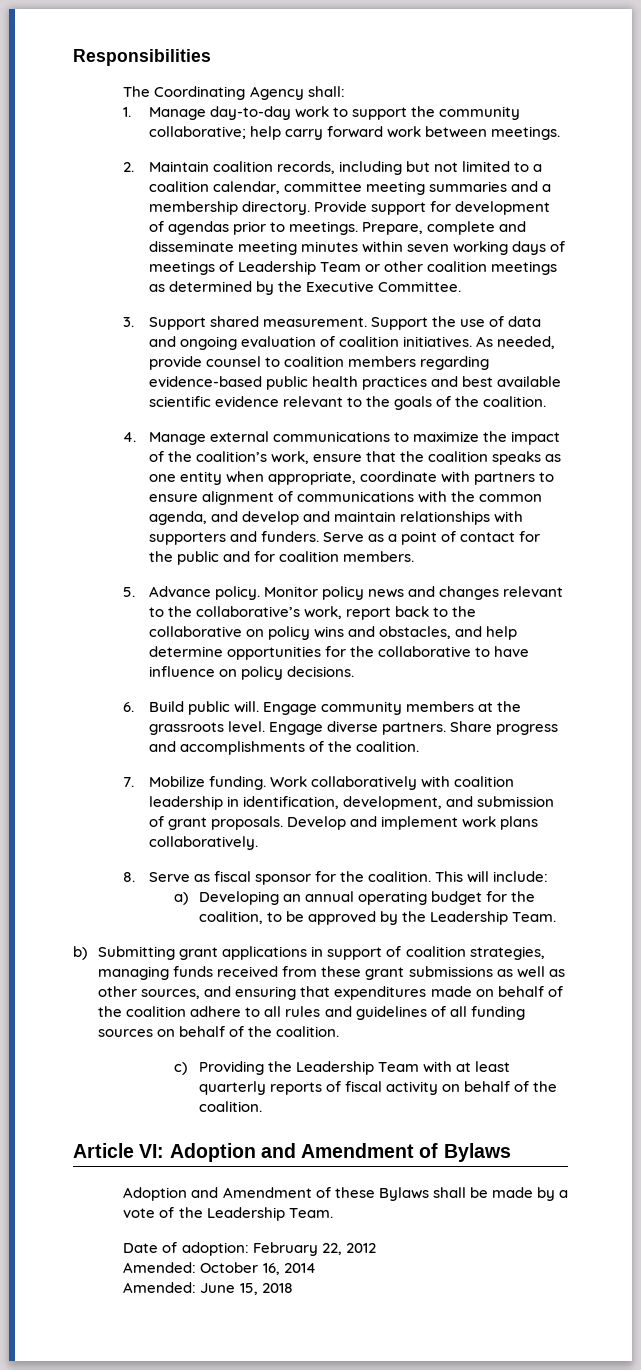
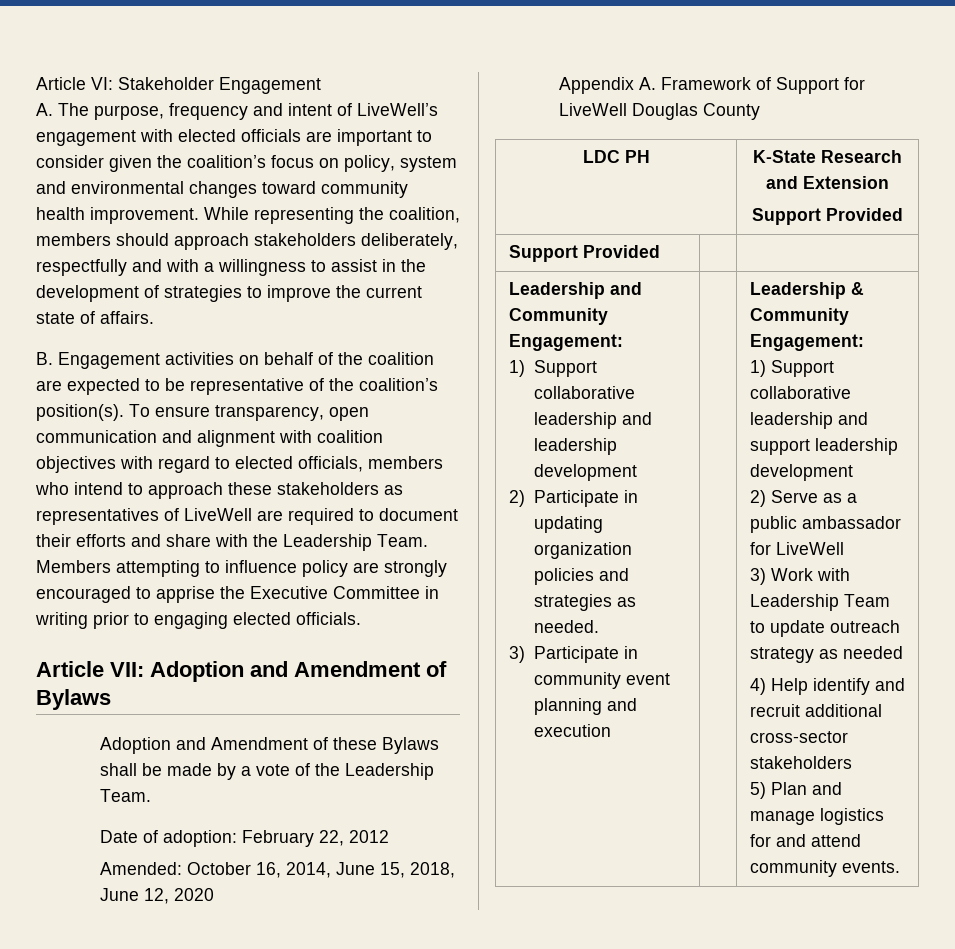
[73,49,211,66] [123,86,345,100] [123,106,520,120] [148,126,560,140] [123,161,543,175] [148,181,551,195] [148,201,550,215] [148,221,526,235] [148,241,565,255] [148,261,557,275] [148,281,461,295] [123,316,541,330] [148,336,555,350] [148,356,489,370] [148,376,561,390] [148,396,547,410] [123,431,560,445] [148,451,562,465] [148,471,554,485] [148,491,542,505] [148,511,523,525] [148,531,541,545] [148,551,414,565] [123,586,563,600] [148,606,476,620] [148,626,517,640] [148,646,529,660] [148,666,354,680] [123,701,521,715] [148,721,558,735] [148,741,419,755] [123,776,514,790] [148,796,554,810] [148,816,538,830] [148,836,258,850] [123,871,549,885] [173,891,536,905] [199,911,557,925] [73,946,545,960] [98,966,565,980] [98,986,472,1000] Responsibilities // The Coordinating Agency shall: // 1. Manage day-to-day work to support the community collaborative; help carry forward work between meetings. // 2. Maintain coalition records, including but not limited to a coalition calendar, committee meeting summaries and a membership directory. Provide support for development of agendas prior to meetings. Prepare, complete and disseminate meeting minutes within seven working days of meetings of Leadership Team or other coalition meetings as determined by the Executive Committee. // 3. Support shared measurement. Support the use of data and ongoing evaluation of coalition initiatives. As needed, provide counsel to coalition members regarding evidence-based public health practices and best available scientific evidence relevant to the goals of the coalition. // 4. Manage external communications to maximize the impact of the coalition’s work, ensure that the coalition speaks as one entity when appropriate, coordinate with partners to ensure alignment of communications with the common agenda, and develop and maintain relationships with supporters and funders. Serve as a point of contact for the public and for coalition members. // 5. Advance policy. Monitor policy news and changes relevant to the collaborative’s work, report back to the collaborative on policy wins and obstacles, and help determine opportunities for the collaborative to have influence on policy decisions. // 6. Build public will. Engage community members at the grassroots level. Engage diverse partners. Share progress and accomplishments of the coalition. // 7. Mobilize funding. Work collaboratively with coalition leadership in identification, development, and submission of grant proposals. Develop and implement work plans collaboratively. // 8. Serve as fiscal sponsor for the coalition. This will include: // a) Developing an annual operating budget for the coalition, to be approved by the Leadership Team. // b) Submitting grant applications in support of coalition strategies, managing funds received from these grant submissions as well as other sources, and ensuring that expenditures made -> [36,77,321,94] [36,103,438,120] [36,129,432,146] [36,155,457,172] [36,181,408,198] [36,207,460,224] [36,233,458,250] [36,259,426,276] [36,285,422,302] [36,311,154,324] [36,352,234,369] Article VI: Stakeholder Engagement // A. The purpose, frequency and intent of LiveWell’s engagement with elected officials are important to consider given the coalition’s focus on policy, system and environmental changes toward community health improvement. While representing the coalition, members should approach stakeholders deliberately, respectfully and with a willingness to assist in the development of strategies to improve the current state of affairs. // B. Engagement activities
[190,1006,525,1020] [98,1026,340,1037] [173,1061,511,1075] [199,1081,558,1095] [199,1101,263,1112] [73,1143,165,1158] adhere to all rules and guidelines of all funding sources on behalf of the coalition. // c) Providing the Leadership Team with at least quarterly reports of fiscal activity on behalf of the coalition. // Article VI: -> [36,378,438,395] [36,404,369,421] [36,430,383,447] [36,456,443,473] [35,482,403,499] [36,508,458,525] [36,534,428,551] [36,560,447,577] [36,586,439,603] [35,612,361,629] [36,661,144,677] are expected to be representative of the coalition’s position(s). To ensure transparency, open communication and alignment with coalition objectives with regard to elected officials, members who intend to approach these stakeholders as representatives of LiveWell are required to document their efforts and share with the Leadership Team. Members attempting to influence policy are strongly encouraged to apprise the Executive Committee in writing prior to engaging elected officials. // Article VII:
[283,1263,316,1273] [123,1282,293,1295] 2014 // Amended: June 15, 2018 -> [286,862,456,878] [100,888,215,904] [559,77,866,94] [559,103,761,120] [582,150,650,163] [753,150,902,163] [766,176,889,189] [752,208,903,225] [508,245,660,262] [508,282,642,299] [508,308,608,325] [508,334,623,351] [508,360,597,377] [533,386,635,399] [533,412,652,429] [533,438,617,455] [533,464,637,481] [508,490,638,507] [533,516,603,533] [533,542,632,559] [533,568,629,585] [533,594,636,611] [533,620,599,633] [508,646,638,663] [533,672,670,689] [533,698,637,715] [533,724,611,737] [749,282,864,299] [749,308,849,325] [749,334,864,351] [749,360,834,377] [749,386,851,399] [749,412,868,429] [749,438,898,455] [749,464,853,481] [749,490,857,507] [749,516,901,533] [749,542,844,555] [749,568,850,585] [749,594,890,611] [749,620,900,637] [749,646,903,663] [749,678,905,695] [749,704,882,717] [749,731,848,743] [749,756,852,769] [749,782,842,799] [749,808,884,825] [749,834,861,847] [749,860,900,877] 2014, June 15, 2018, June 12, 2020 // Appendix A. Framework of Support for LiveWell Douglas County // LDC PH | K-State Research and Extension // Support Provided // Support Provided | | // Leadership and Community Engagement: // 1) Support collaborative leadership and leadership development // 2) Participate in updating organization policies and strategies as needed. // 3) Participate in community event planning and execution | | Leadership & Community Engagement: // 1) Support collaborative leadership and support leadership development // 2) Serve as a public ambassador for LiveWell // 3) Work with Leadership Team to update outreach strategy as needed // 4) Help identify and recruit additional cross-sector stakeholders // 5) Plan and manage logistics for and attend community events.

